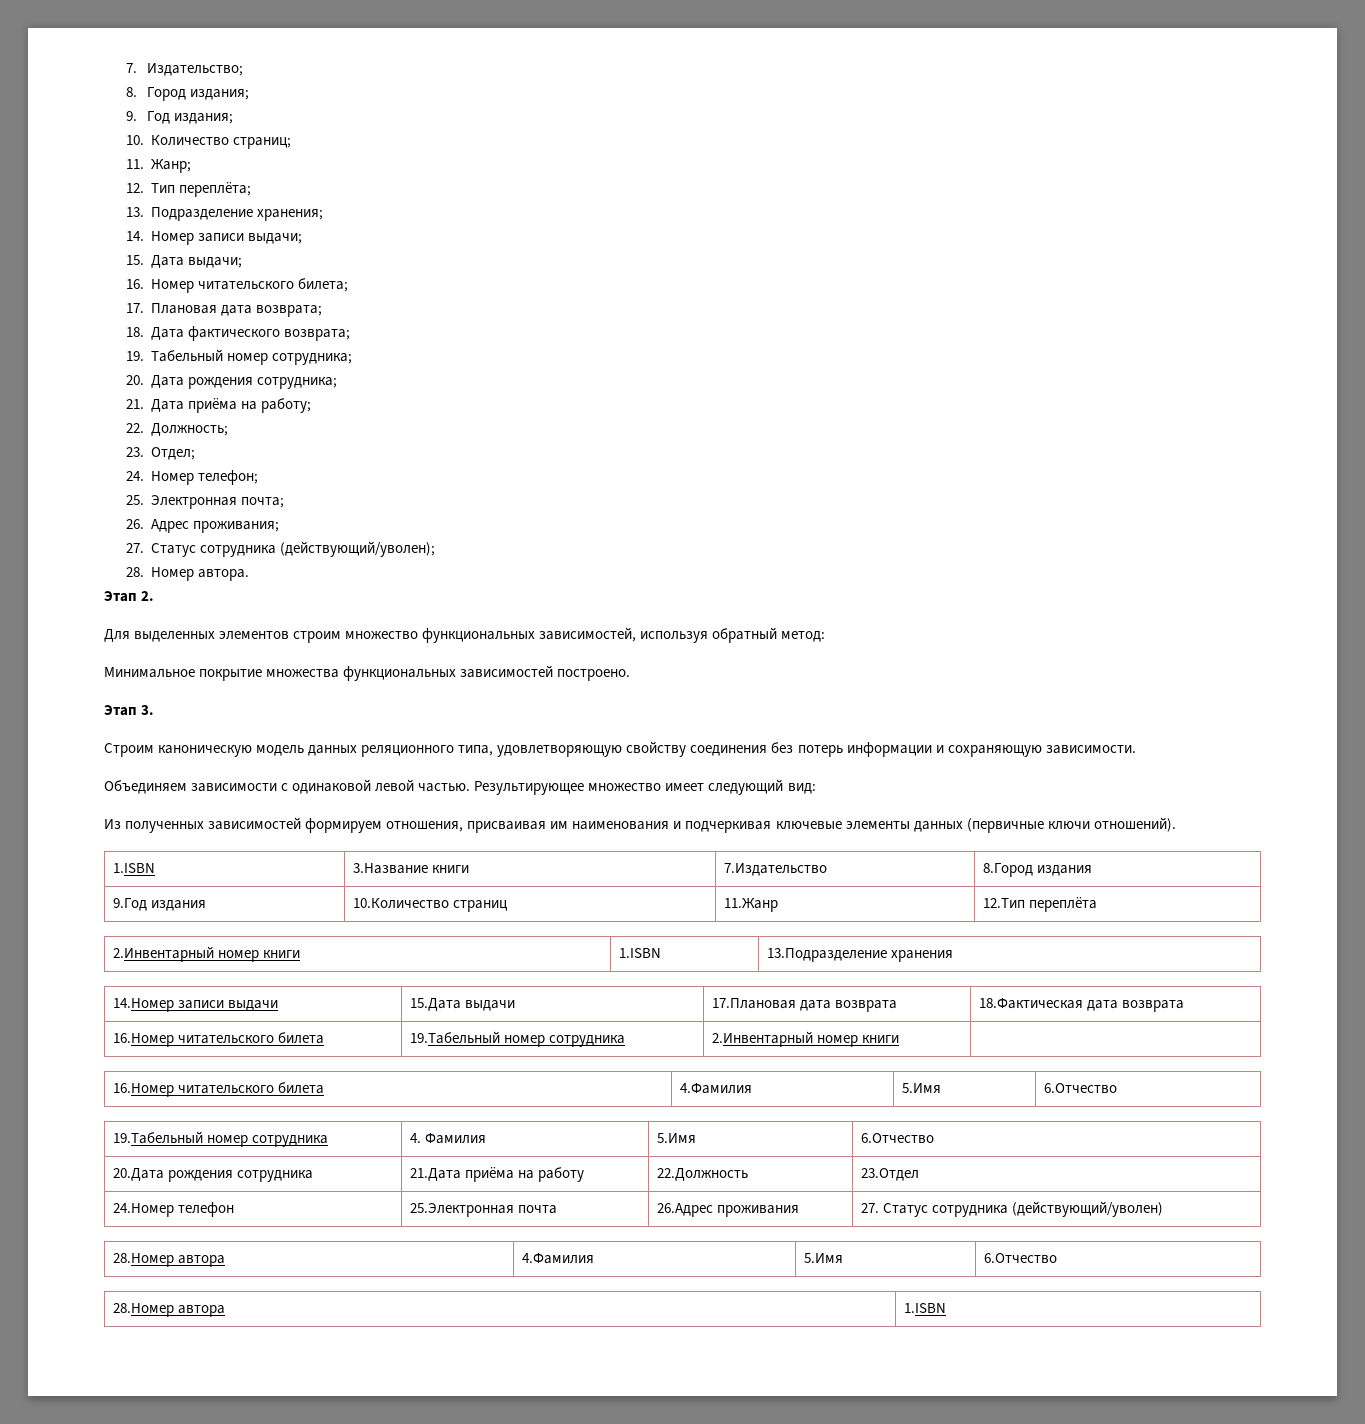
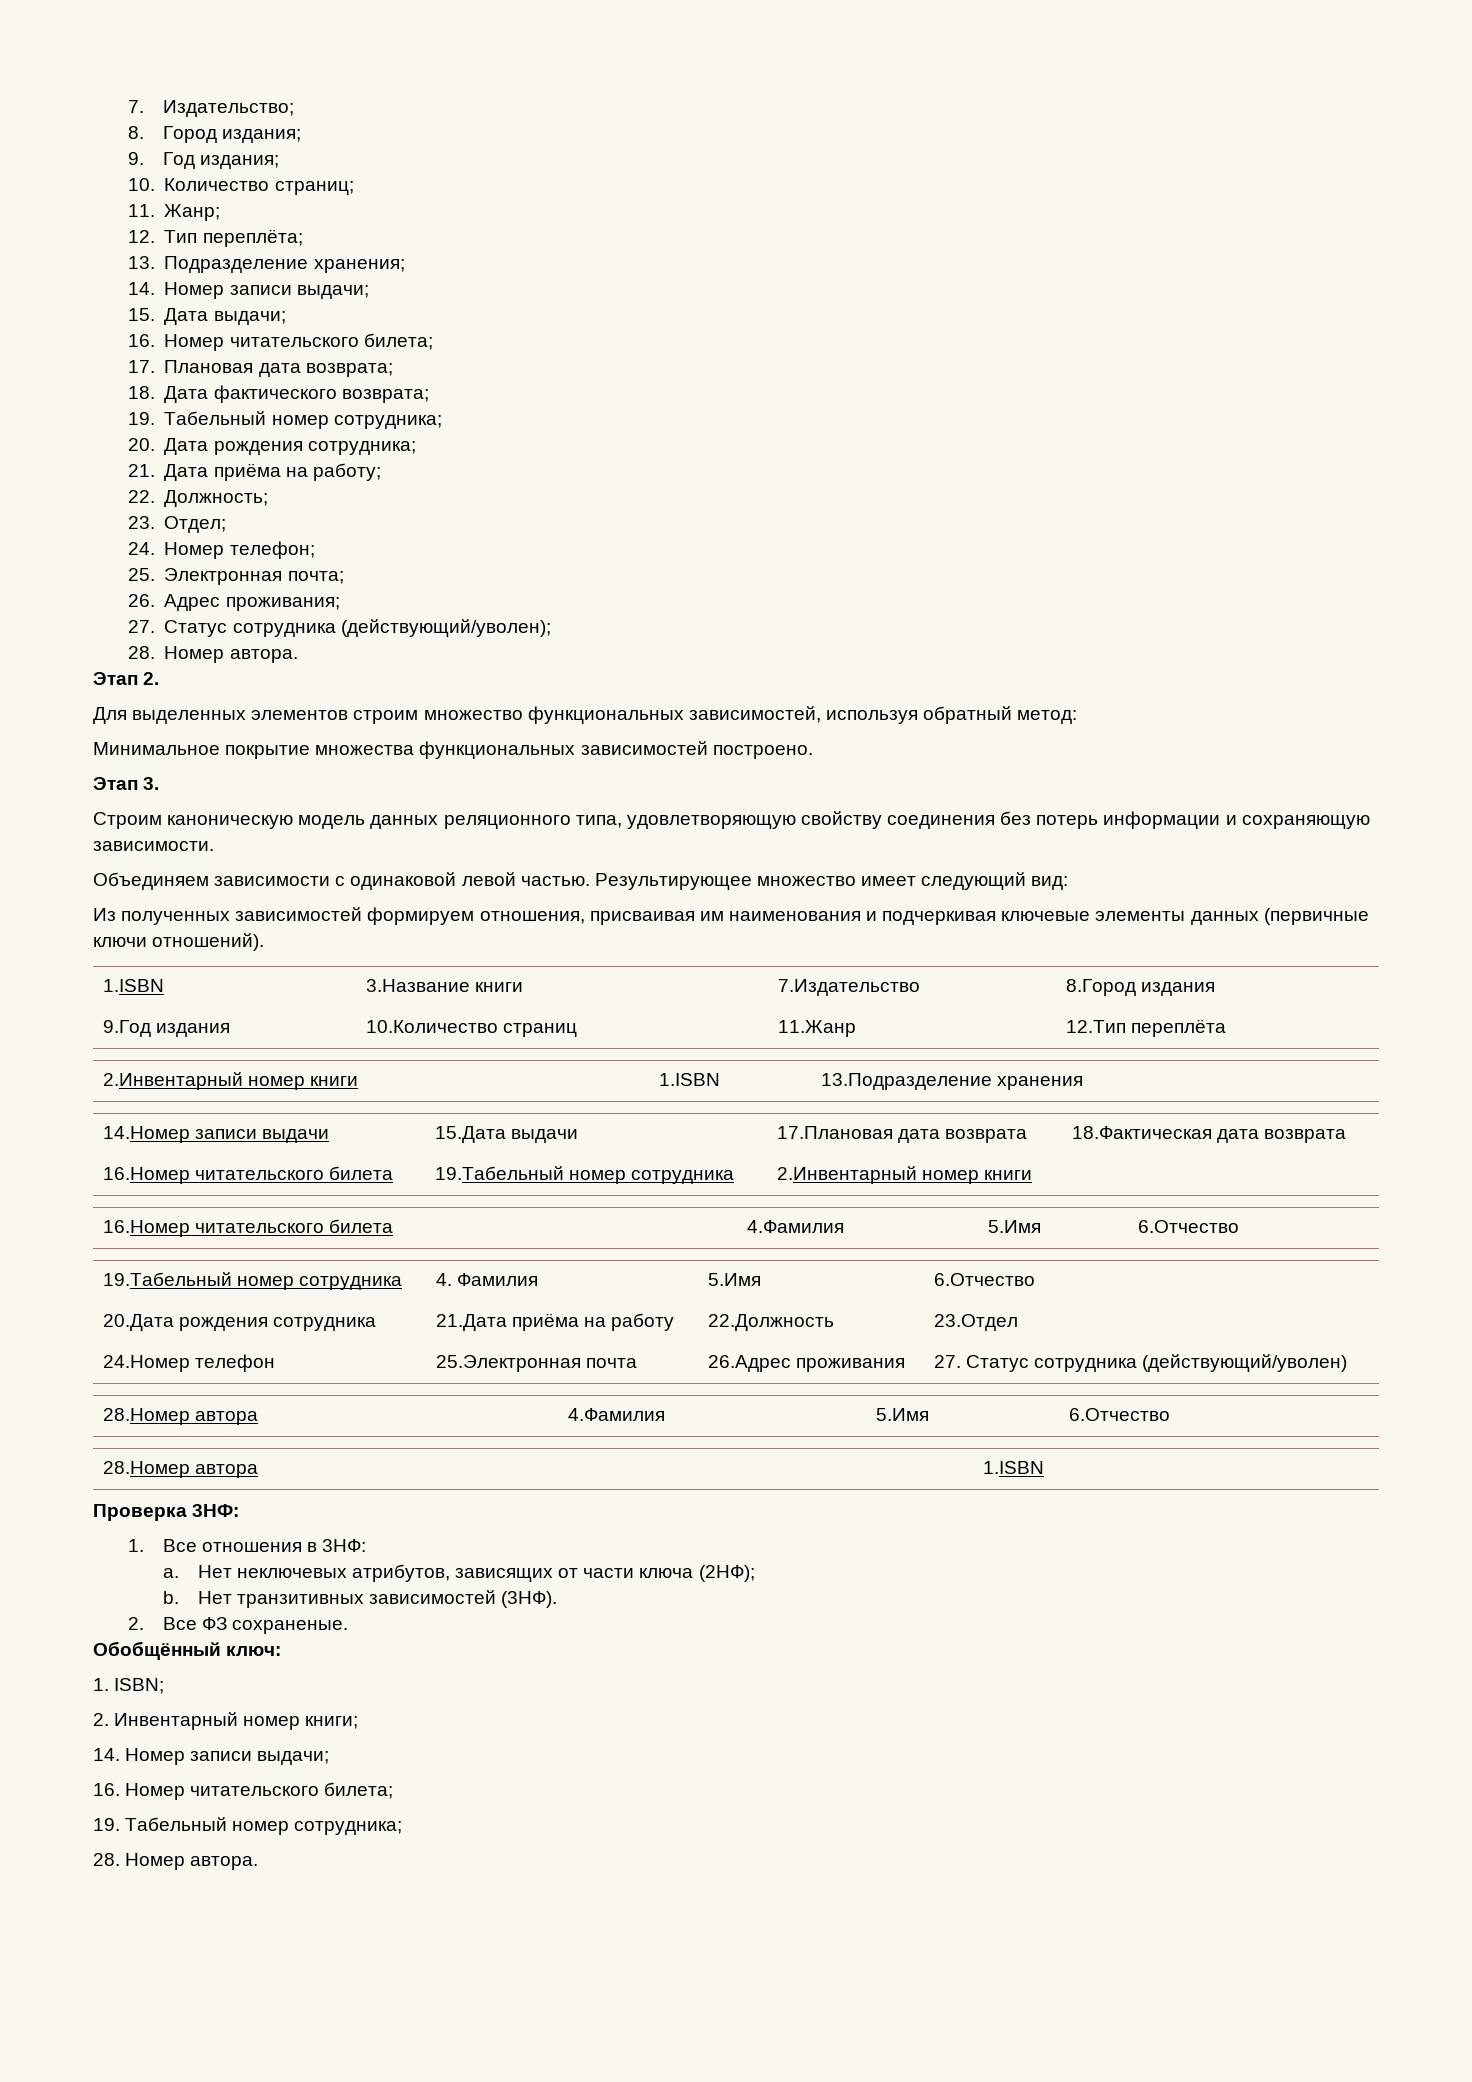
(946, 1308) none -> [93,1504,240,1521] [127,1539,367,1552] [162,1564,755,1582] [162,1590,558,1608] [127,1617,349,1634] [93,1641,282,1660] [93,1678,165,1694] [93,1712,359,1730] [93,1748,330,1765] [93,1782,394,1800] [93,1817,403,1835] [93,1853,259,1870] // Проверка 3НФ: // 1. Все отношения в 3НФ: // a. Нет неключевых атрибутов, зависящих от части ключа (2НФ); // b. Нет транзитивных зависимостей (3НФ). // 2. Все ФЗ сохраненые. // Обобщённый ключ: // 1. ISBN; // 2. Инвентарный номер книги; // 14. Номер записи выдачи; // 16. Номер читательского билета; // 19. Табельный номер сотрудника; // 28. Номер автора.

